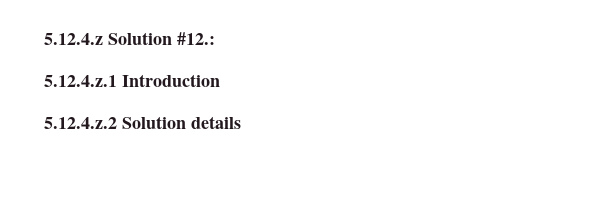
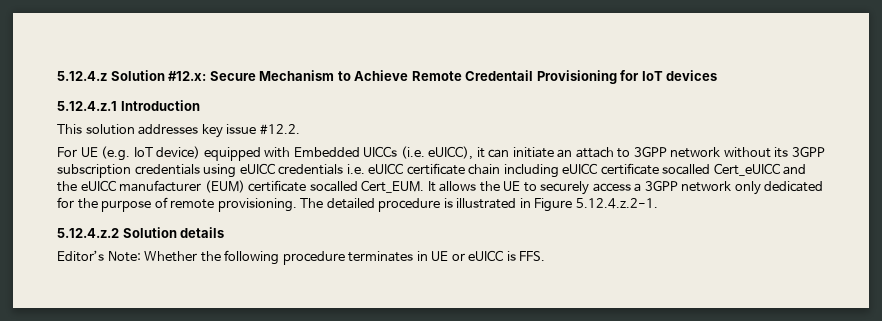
[177,32,215,45] [44,74,220,87] [44,116,241,129] #12.: // 5.12.4.z.1 Introduction // 5.12.4.z.2 Solution details -> [168,70,718,84] [57,100,200,111] [57,124,300,138] [57,146,825,161] [57,163,807,178] [57,180,824,195] [57,197,658,212] [57,227,225,238] [57,250,546,265] #12.x: Secure Mechanism to Achieve Remote Credentail Provisioning for IoT devices // 5.12.4.z.1 Introduction // This solution addresses key issue #12.2. // For UE (e.g. IoT device) equipped with Embedded UICCs (i.e. eUICC), it can initiate an attach to 3GPP network without its 3GPP subscription credentials using eUICC credentials i.e. eUICC certificate chain including eUICC certificate socalled Cert_eUICC and the eUICC manufacturer (EUM) certificate socalled Cert_EUM. It allows the UE to securely access a 3GPP network only dedicated for the purpose of remote provisioning. The detailed procedure is illustrated in Figure 5.12.4.z.2-1. // 5.12.4.z.2 Solution details // Editor’s Note: Whether the following procedure terminates in UE or eUICC is FFS.

